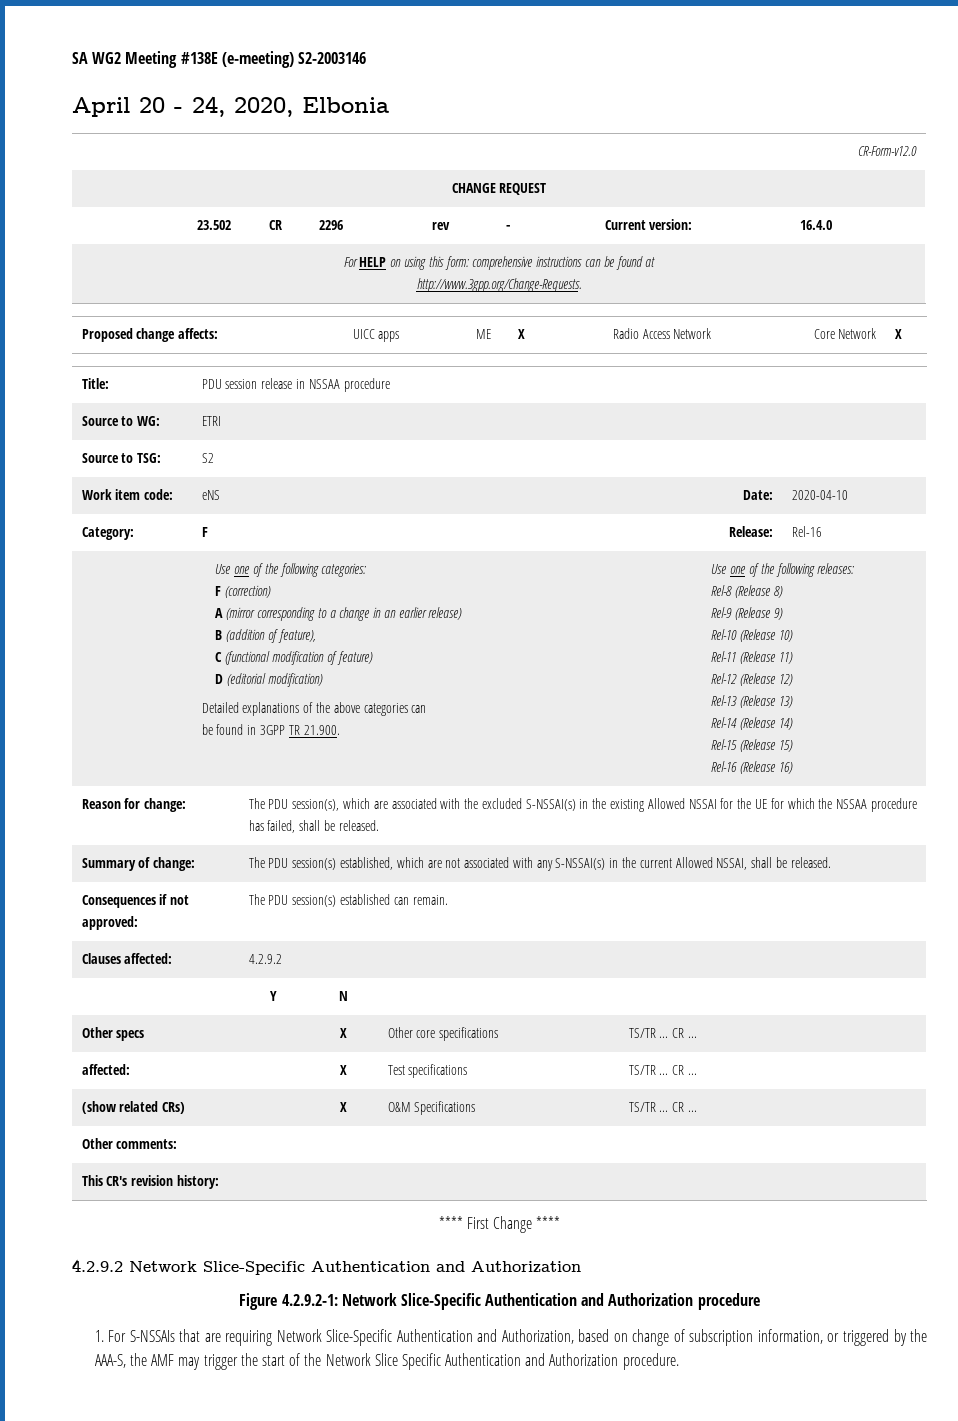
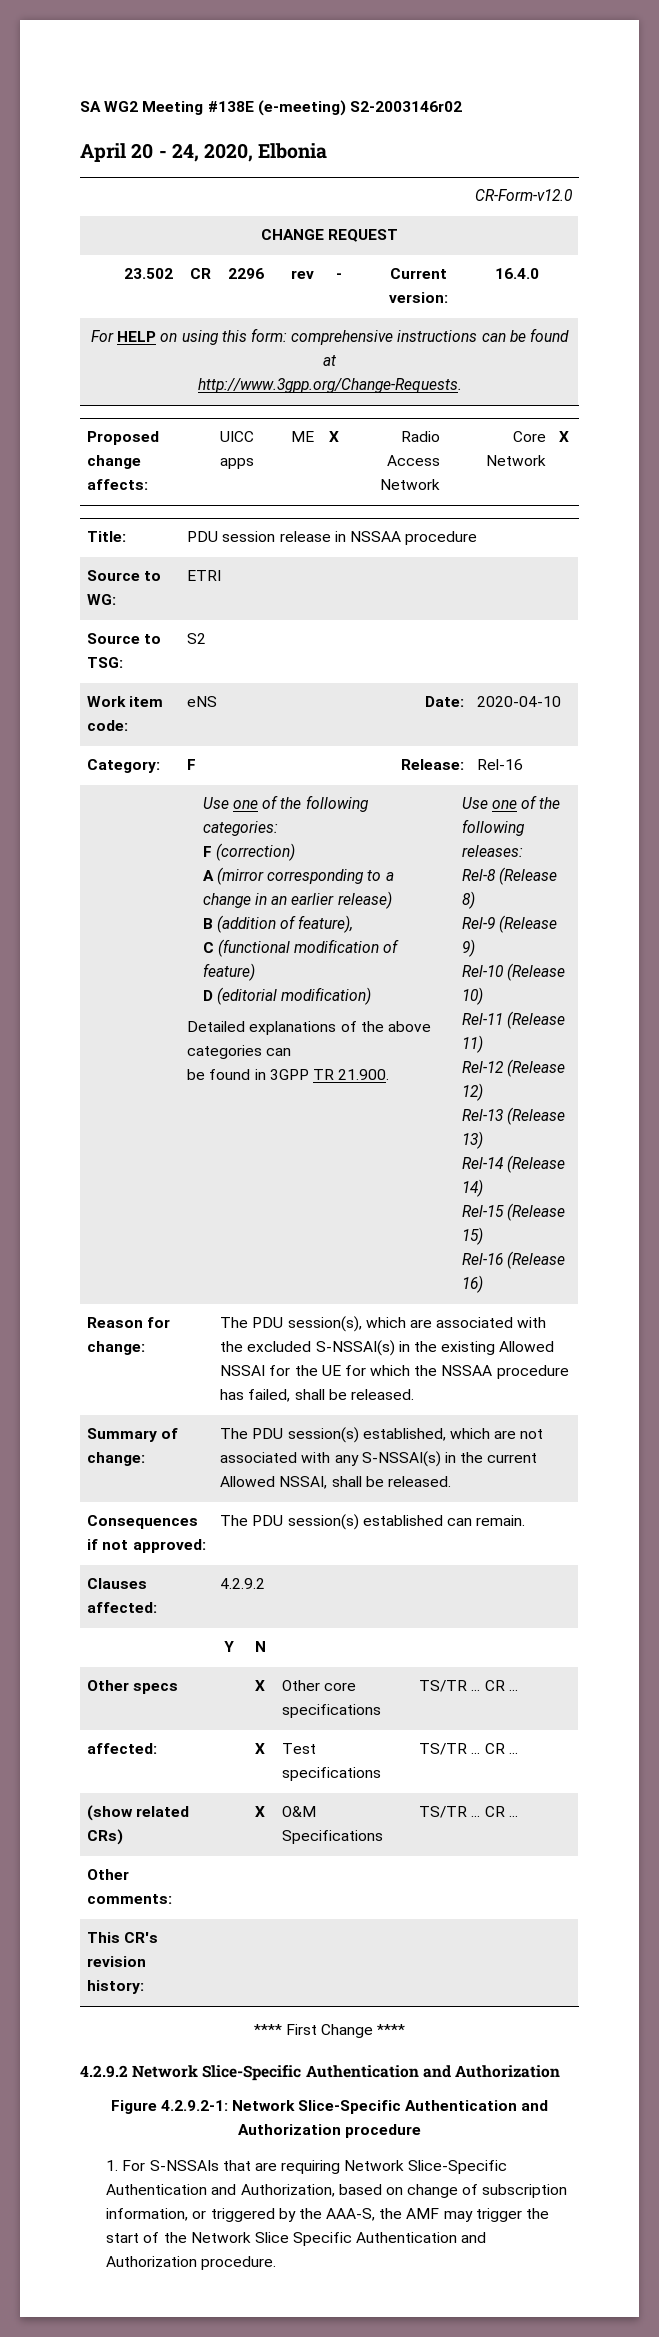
[297,52,366,64] S2-2003146 -> [349,101,462,112] S2-2003146r02

